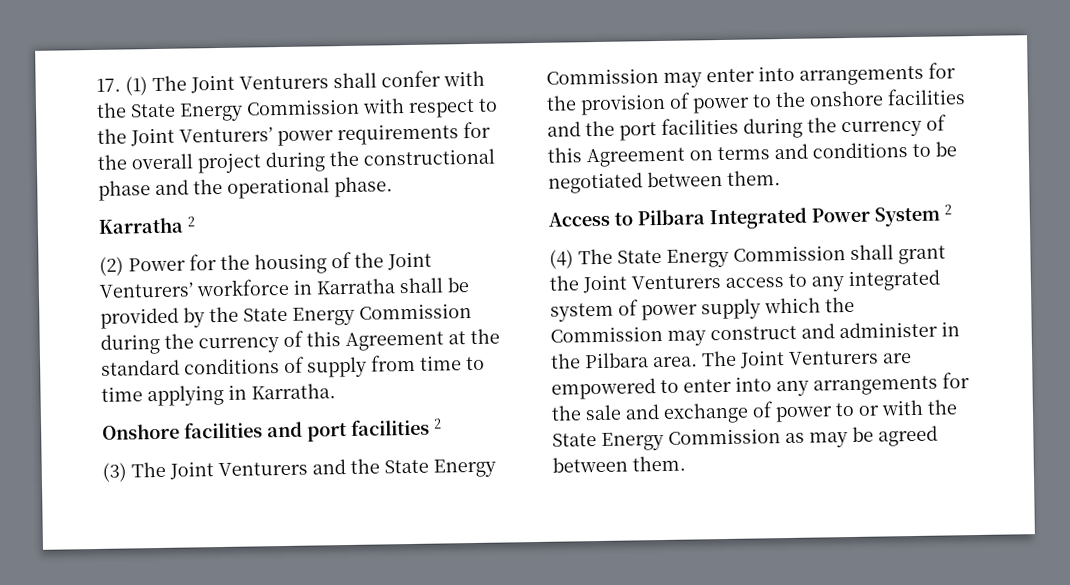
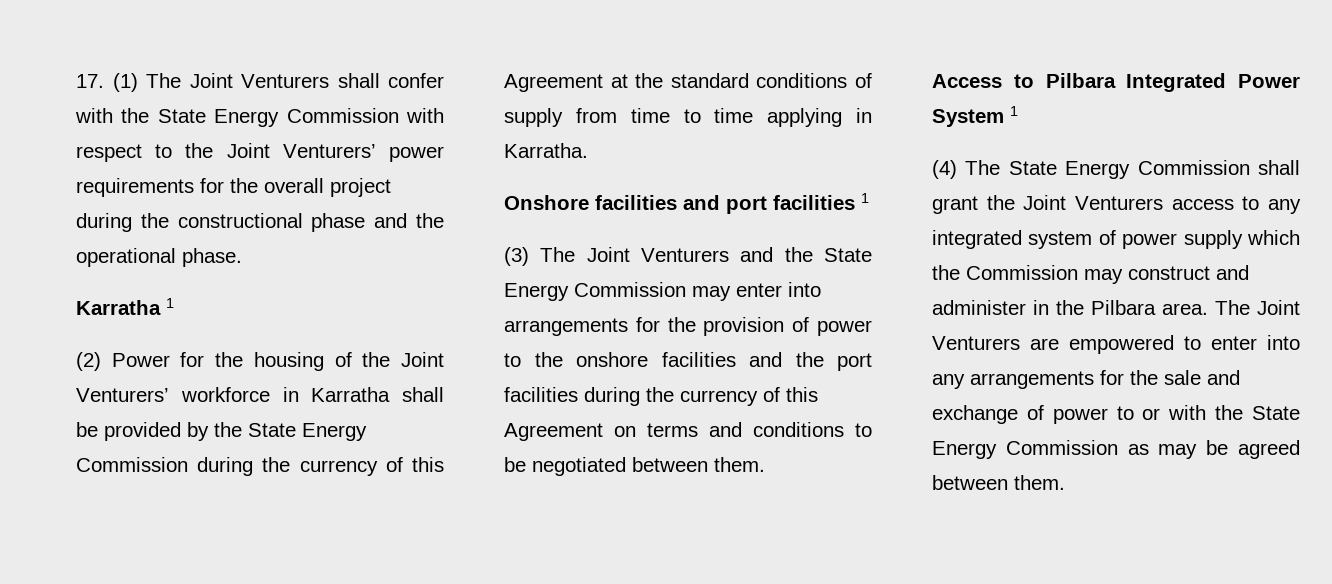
[187,216,195,227] 2 -> [166,298,174,308] 1
[433,418,442,429] 2 -> [861,193,869,203] 1
[944,204,952,215] 2 -> [1010,106,1018,116] 1

